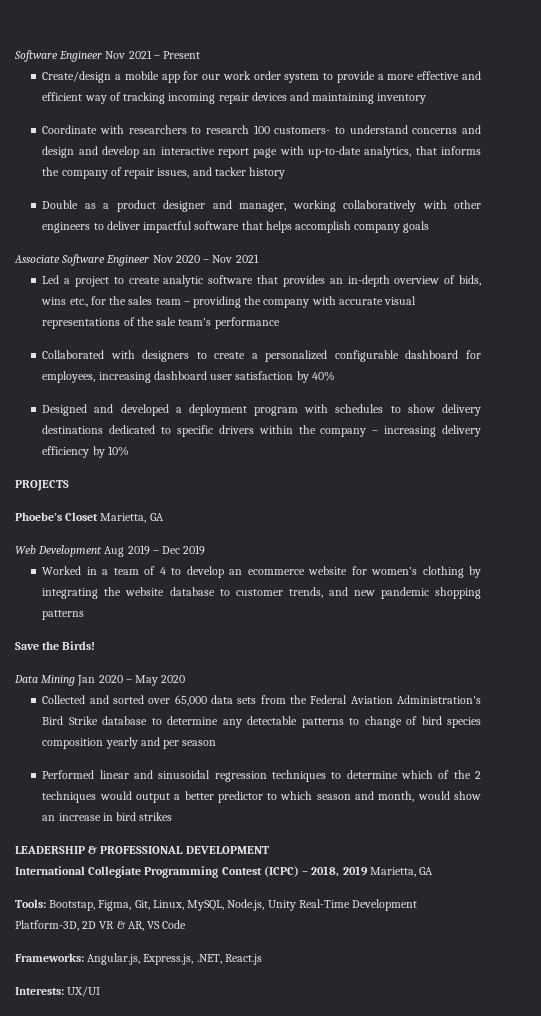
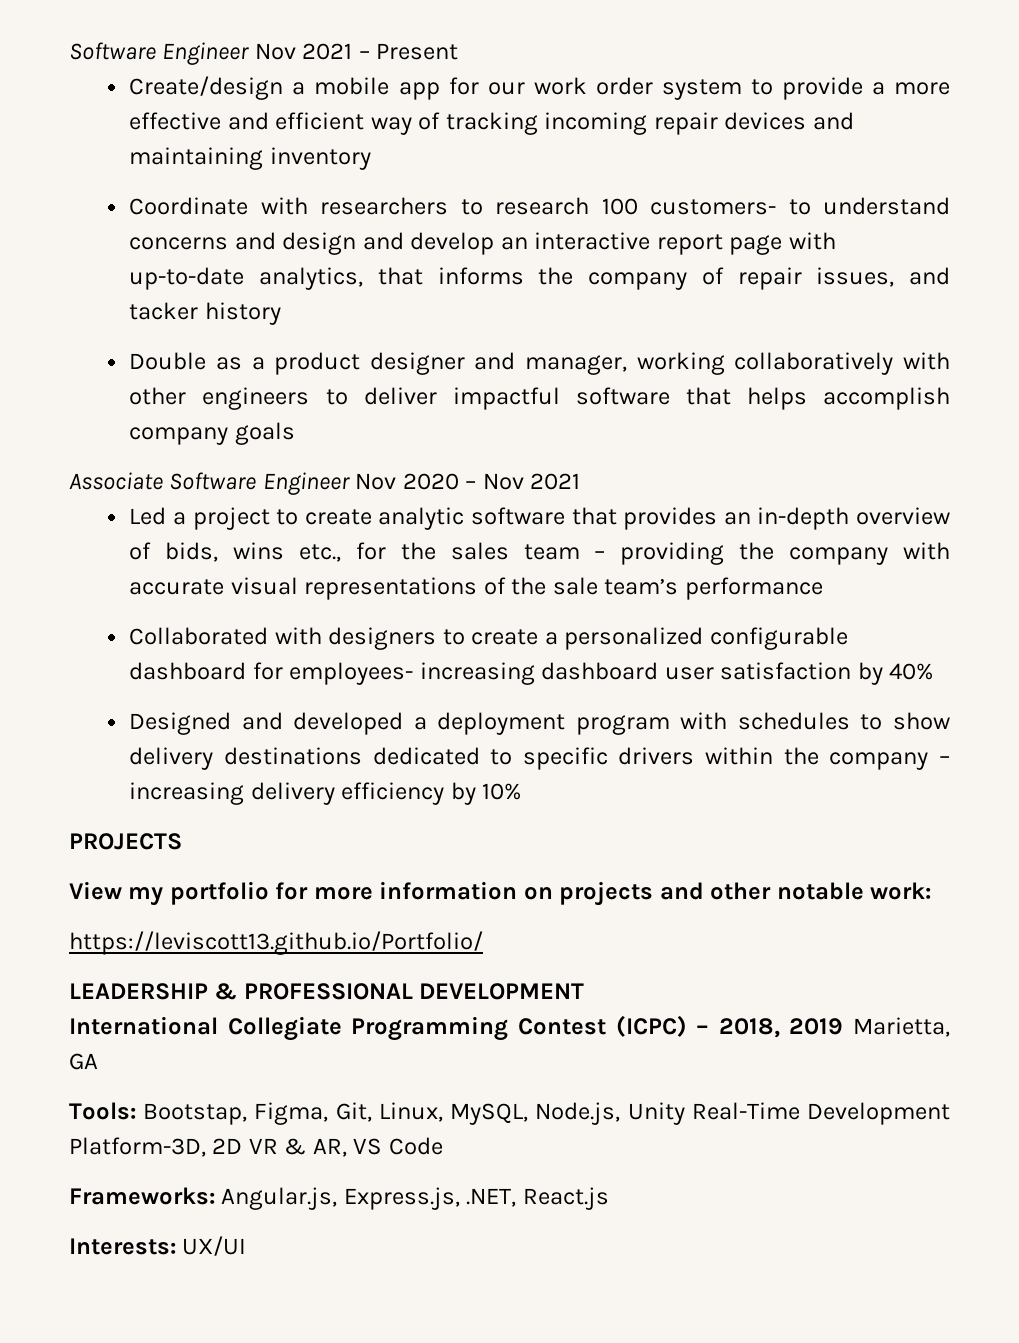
[42,371,96,383] employees, -> [289,662,414,685] employees-
[15,512,164,523] [15,545,206,557] [42,566,481,578] [42,587,481,599] [42,610,85,620] [15,641,96,650] [14,675,186,686] [42,695,481,706] [42,716,482,728] [42,737,217,749] [42,770,481,782] [42,791,481,803] [42,812,173,821] Phoebe’s Closet Marietta, GA // Web Development Aug 2019 – Dec 2019 // Worked in a team of 4 to develop an ecommerce website for women’s clothing by integrating the website database to customer trends, and new pandemic shopping patterns // Save the Birds! // Data Mining Jan 2020 – May 2020 // Collected and sorted over 65,000 data sets from the Federal Aviation Administration's Bird Strike database to determine any detectable patterns to change of bird species composition yearly and per season // Performed linear and sinusoidal regression techniques to determine which of the 2 techniques would output a better predictor to which season and month, would show an increase in bird strikes -> [69,881,932,906] [69,931,483,955] View my portfolio for more information on projects and other notable work: // https://leviscott13.github.io/Portfolio/

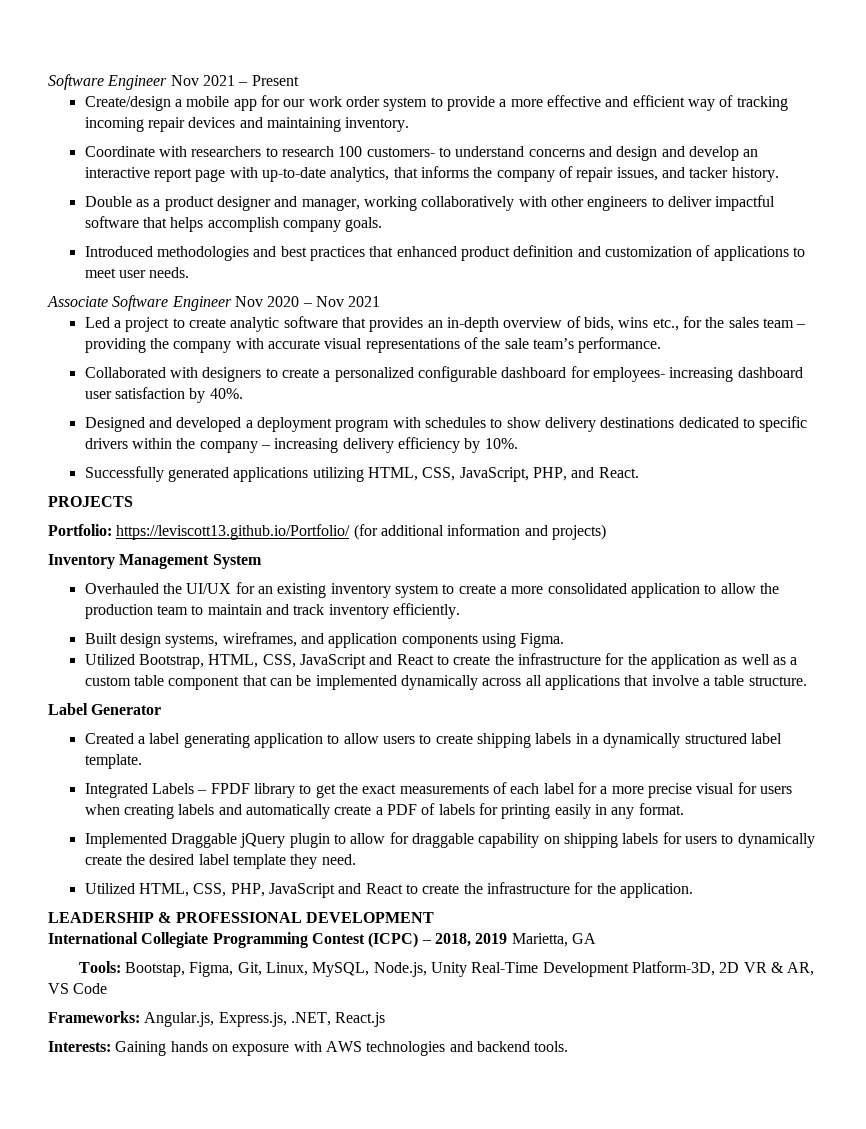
[269,147,371,170] inventory -> [345,117,410,132] inventory.
[204,302,281,325] history -> [731,167,779,182] history.
[234,422,295,445] goals -> [345,217,383,232] [84,245,805,261] [84,267,190,278] goals. // Introduced methodologies and best practices that enhanced product definition and customization of applications to meet user needs.
[684,577,823,600] performance -> [578,337,662,353] performance.
[889,663,934,680] 40% -> [209,388,243,399] 40%.
[482,783,522,800] [69,833,182,850] [69,881,932,906] [69,931,483,955] 10% // PROJECTS // View my portfolio for more information on projects and other notable work: // https://leviscott13.github.io/Portfolio/ -> [484,438,518,449] [84,466,639,482] [48,496,133,507] [48,524,606,540] [48,554,262,569] [84,582,779,598] [84,603,461,619] [84,632,565,648] [84,653,798,669] [84,675,807,690] [48,703,162,715] [84,733,782,748] [84,754,142,769] [84,782,792,798] [84,803,684,819] [84,832,815,848] [84,854,356,869] [84,882,693,898] 10%. // Successfully generated applications utilizing HTML, CSS, JavaScript, PHP, and React. // PROJECTS // Portfolio: https://leviscott13.github.io/Portfolio/ (for additional information and projects) // Inventory Management System // Overhauled the UI/UX for an existing inventory system to create a more consolidated application to allow the production team to maintain and track inventory efficiently. // Built design systems, wireframes, and application components using Figma. // Utilized Bootstrap, HTML, CSS, JavaScript and React to create the infrastructure for the application as well as a custom table component that can be implemented dynamically across all applications that involve a table structure. // Label Generator // Created a label generating application to allow users to create shipping labels in a dynamically structured label template. // Integrated Labels – FPDF library to get the exact measurements of each label for a more precise visual for users when creating labels and automatically create a PDF of labels for printing easily in any format. // Implemented Draggable jQuery plugin to allow for draggable capability on shipping labels for users to dynamically create the desired label template they need. // Utilized HTML, CSS, PHP, JavaScript and React to create the infrastructure for the application.
[182,1236,247,1256] UX/UI -> [115,1041,569,1056] Gaining hands on exposure with AWS technologies and backend tools.

